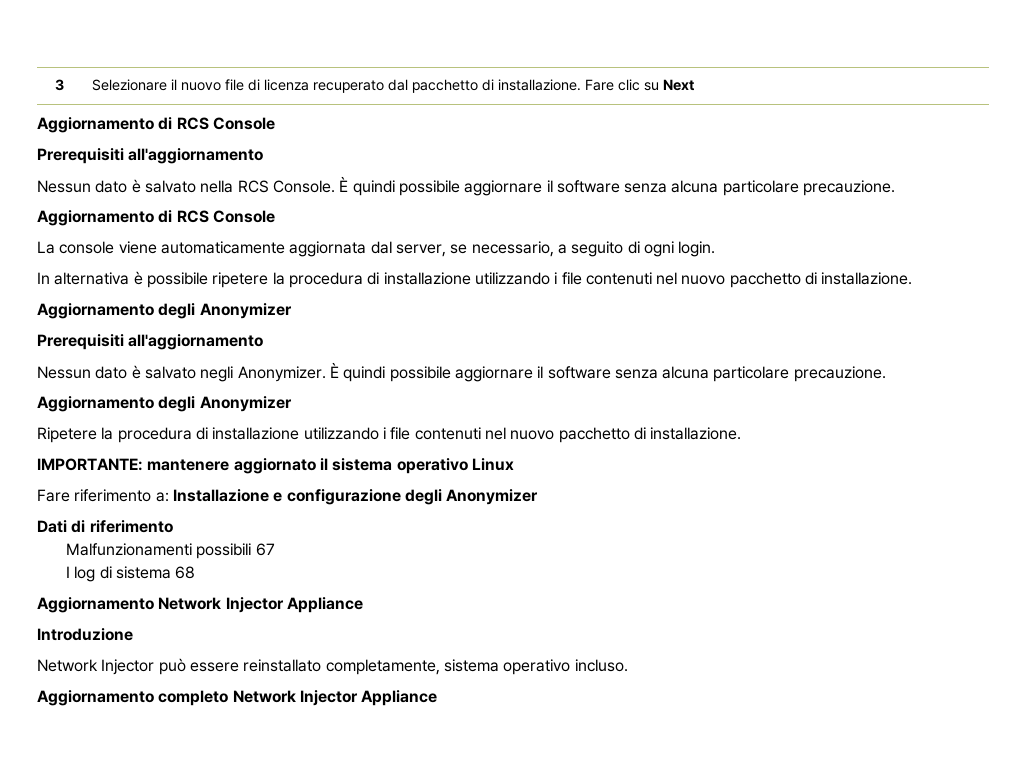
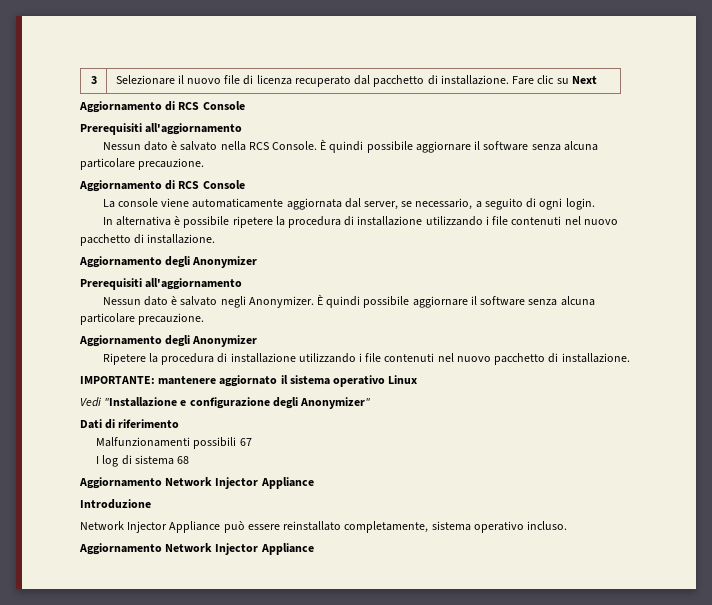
[37,489,269,502] Fare riferimento a: Installazione -> [80,397,178,407] Vedi "Installazione
[446,489,539,505] Anonymizer -> [300,397,371,409] Anonymizer"
(155, 667) none -> [169,521,221,533] Appliance
[158,690,229,706] completo -> (162, 549) none

